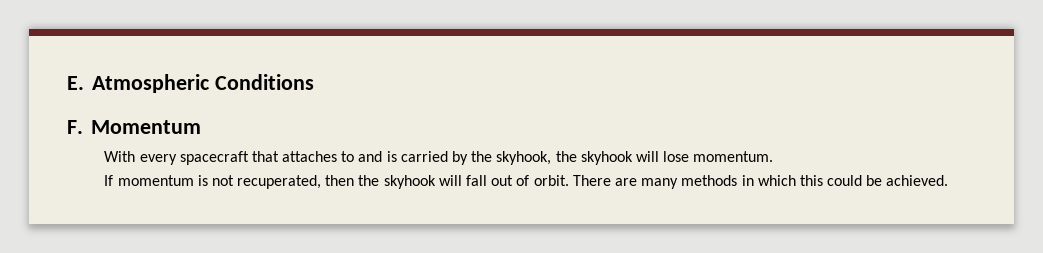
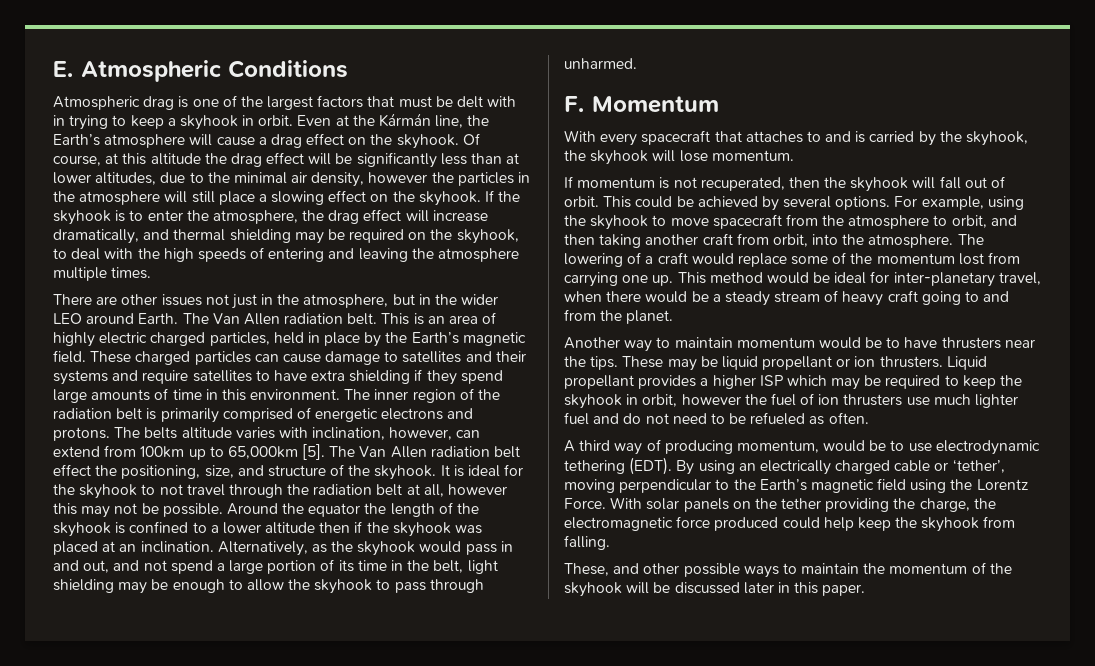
(314, 82) none -> [53,95,517,110] [53,113,490,130] [53,133,480,149] [53,152,520,168] [53,172,531,187] [53,190,521,206] [53,209,488,225] [53,229,519,244] [53,247,520,262] [53,267,152,281] [53,294,499,309] [53,312,497,325] [53,332,526,347] [53,350,526,365] [53,369,503,385] [53,388,501,403] [53,407,474,423] [53,427,481,441] [53,444,521,460] [53,464,524,480] [53,484,508,499] [53,502,480,518] [53,521,483,537] [53,541,513,556] [53,559,498,574] [53,579,484,594] [564,58,637,69] // Atmospheric drag is one of the largest factors that must be delt with in trying to keep a skyhook in orbit. Even at the Kármán line, the Earth’s atmosphere will cause a drag effect on the skyhook. Of course, at this altitude the drag effect will be significantly less than at lower altitudes, due to the minimal air density, however the particles in the atmosphere will still place a slowing effect on the skyhook. If the skyhook is to enter the atmosphere, the drag effect will increase dramatically, and thermal shielding may be required on the skyhook, to deal with the high speeds of entering and leaving the atmosphere multiple times. // There are other issues not just in the atmosphere, but in the wider LEO around Earth. The Van Allen radiation belt. This is an area of highly electric charged particles, held in place by the Earth’s magnetic field. These charged particles can cause damage to satellites and their systems and require satellites to have extra shielding if they spend large amounts of time in this environment. The inner region of the radiation belt is primarily comprised of energetic electrons and protons. The belts altitude varies with inclination, however, can extend from 100km up to 65,000km [5]. The Van Allen radiation belt effect the positioning, size, and structure of the skyhook. It is ideal for the skyhook to not travel through the radiation belt at all, however this may not be possible. Around the equator the length of the skyhook is confined to a lower altitude then if the skyhook was placed at an inclination. Alternatively, as the skyhook would pass in and out, and not spend a large portion of its time in the belt, light shielding may be enough to allow the skyhook to pass through unharmed.
[572,175,949,189] There are many methods in which this could be achieved. -> [603,196,1024,211] [564,214,1017,230] [564,233,984,248] [564,252,1021,267] [564,271,1041,287] [564,290,1010,306] [564,309,674,324] [564,337,1035,352] [564,356,987,371] [564,375,1023,390] [564,393,1019,409] [564,412,869,425] [564,439,1040,455] [564,457,1005,475] [564,478,1028,493] [564,497,996,512] [564,516,1016,532] [564,535,610,550] [564,562,1012,578] [564,582,866,597] This could be achieved by several options. For example, using the skyhook to move spacecraft from the atmosphere to orbit, and then taking another craft from orbit, into the atmosphere. The lowering of a craft would replace some of the momentum lost from carrying one up. This method would be ideal for inter-planetary travel, when there would be a steady stream of heavy craft going to and from the planet. // Another way to maintain momentum would be to have thrusters near the tips. These may be liquid propellant or ion thrusters. Liquid propellant provides a higher ISP which may be required to keep the skyhook in orbit, however the fuel of ion thrusters use much lighter fuel and do not need to be refueled as often. // A third way of producing momentum, would be to use electrodynamic tethering (EDT). By using an electrically charged cable or ‘tether’, moving perpendicular to the Earth’s magnetic field using the Lorentz Force. With solar panels on the tether providing the charge, the electromagnetic force produced could help keep the skyhook from falling. // These, and other possible ways to maintain the momentum of the skyhook will be discussed later in this paper.

